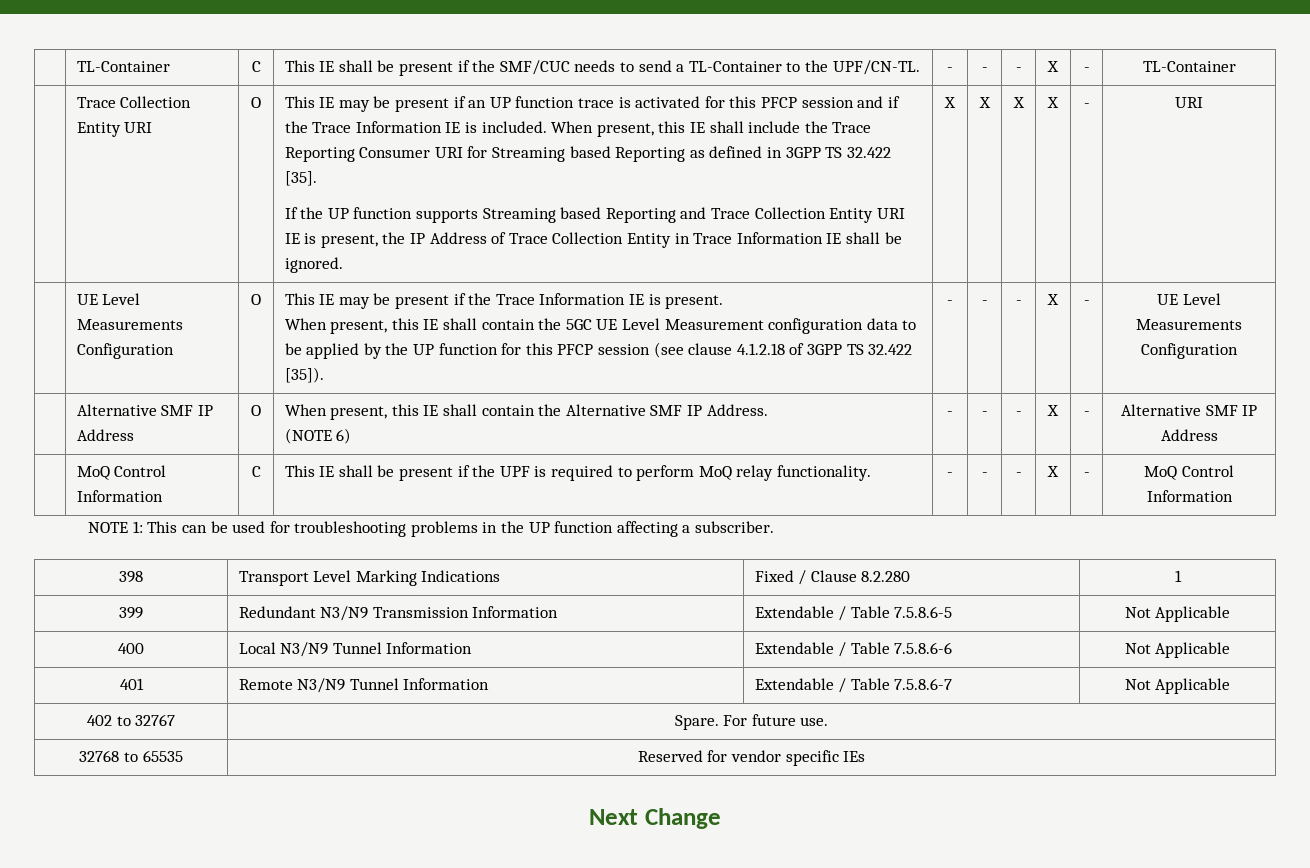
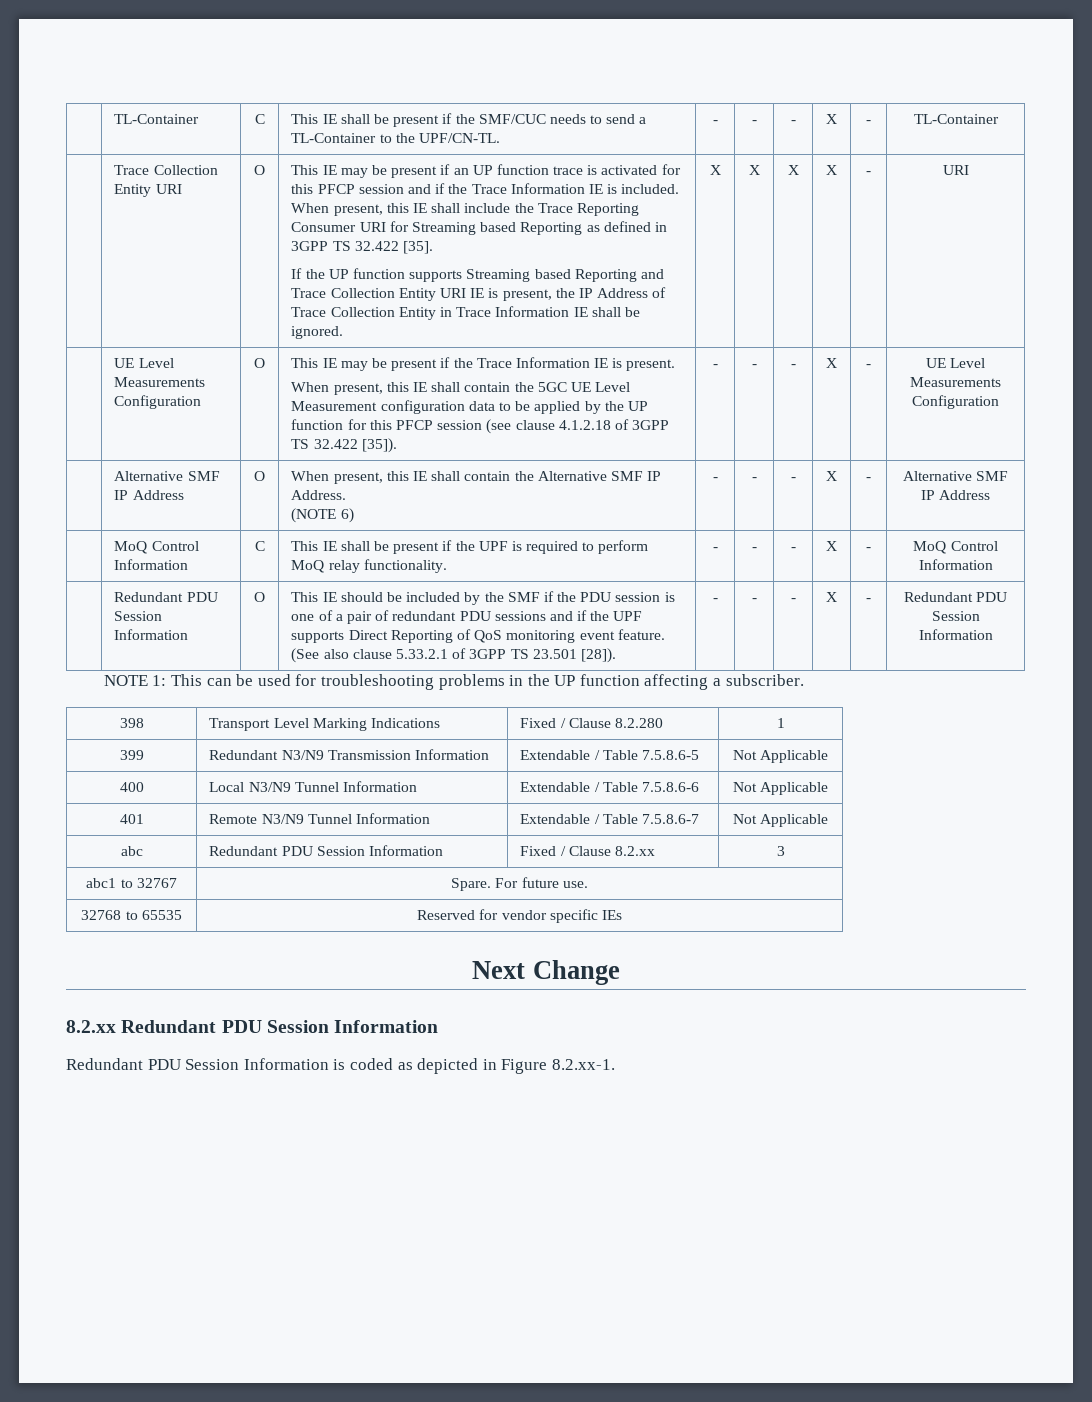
(1233, 496) none -> [114,592,218,602] [114,611,163,621] [114,629,189,640] [254,592,265,602] [291,591,675,605] [291,610,643,624] [291,629,665,643] [291,648,616,663] [712,598,718,602] [751,598,757,602] [790,598,796,602] [826,592,837,602] [866,598,871,602] [903,592,1008,602] [931,611,980,621] [918,629,993,640] // | Redundant PDU Session Information | O | This IE should be included by the SMF if the PDU session is one of a pair of redundant PDU sessions and if the UPF supports Direct Reporting of QoS monitoring event feature. (See also clause 5.33.2.1 of 3GPP TS 23.501 [28]). | - | - | - | X | - | Redundant PDU Session Information
[86,715,112,726] 402 -> [120,846,143,856] [209,845,443,856] [520,846,655,856] [776,846,785,856] [86,878,117,888] abc | Redundant PDU Session Information | Fixed / Clause 8.2.xx | 3 // abc1
(721, 818) none -> [66,1020,439,1033] [66,1058,615,1074] // 8.2.xx Redundant PDU Session Information // Redundant PDU Session Information is coded as depicted in Figure 8.2.xx-1.

